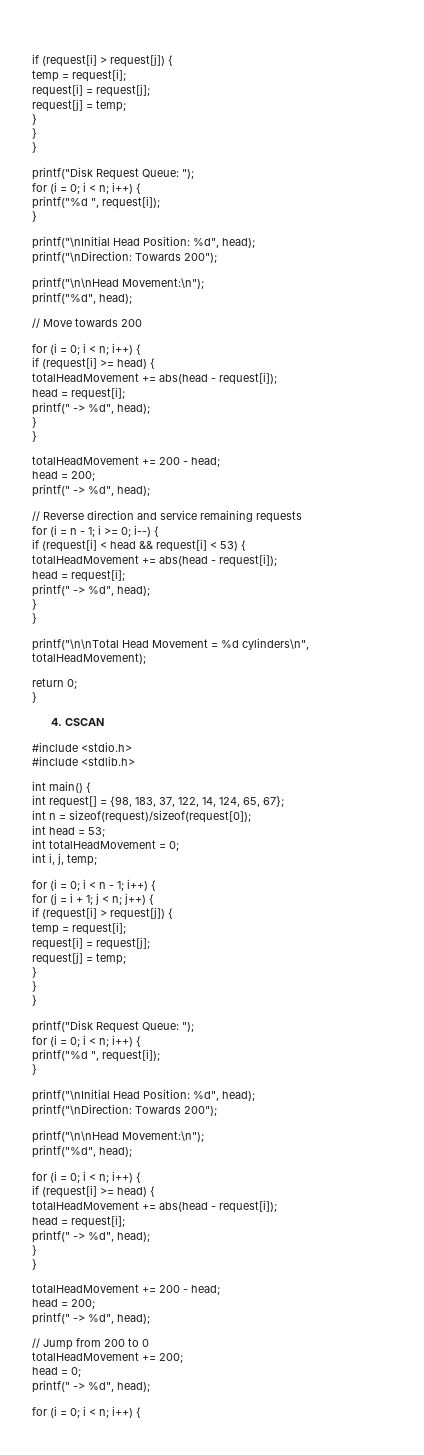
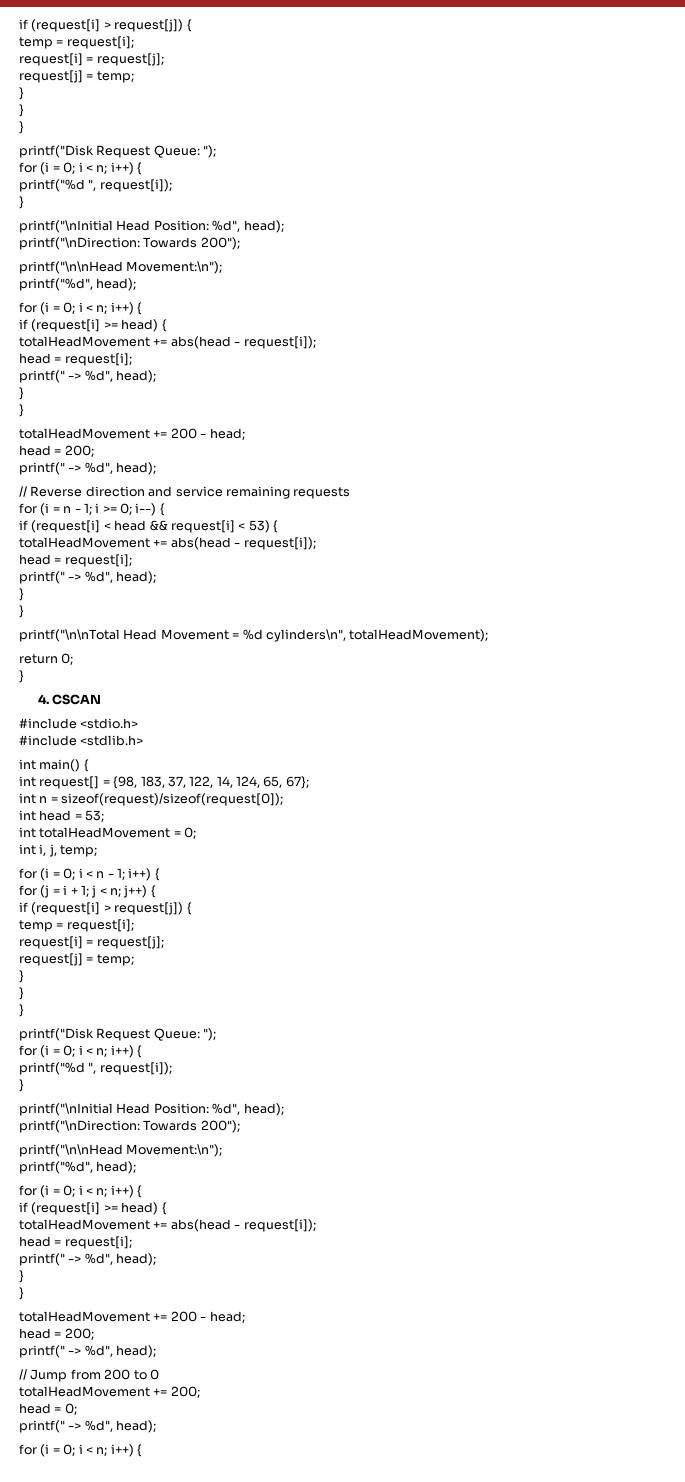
[32,318,142,328] // // Move towards 200 -> (137, 284) none

